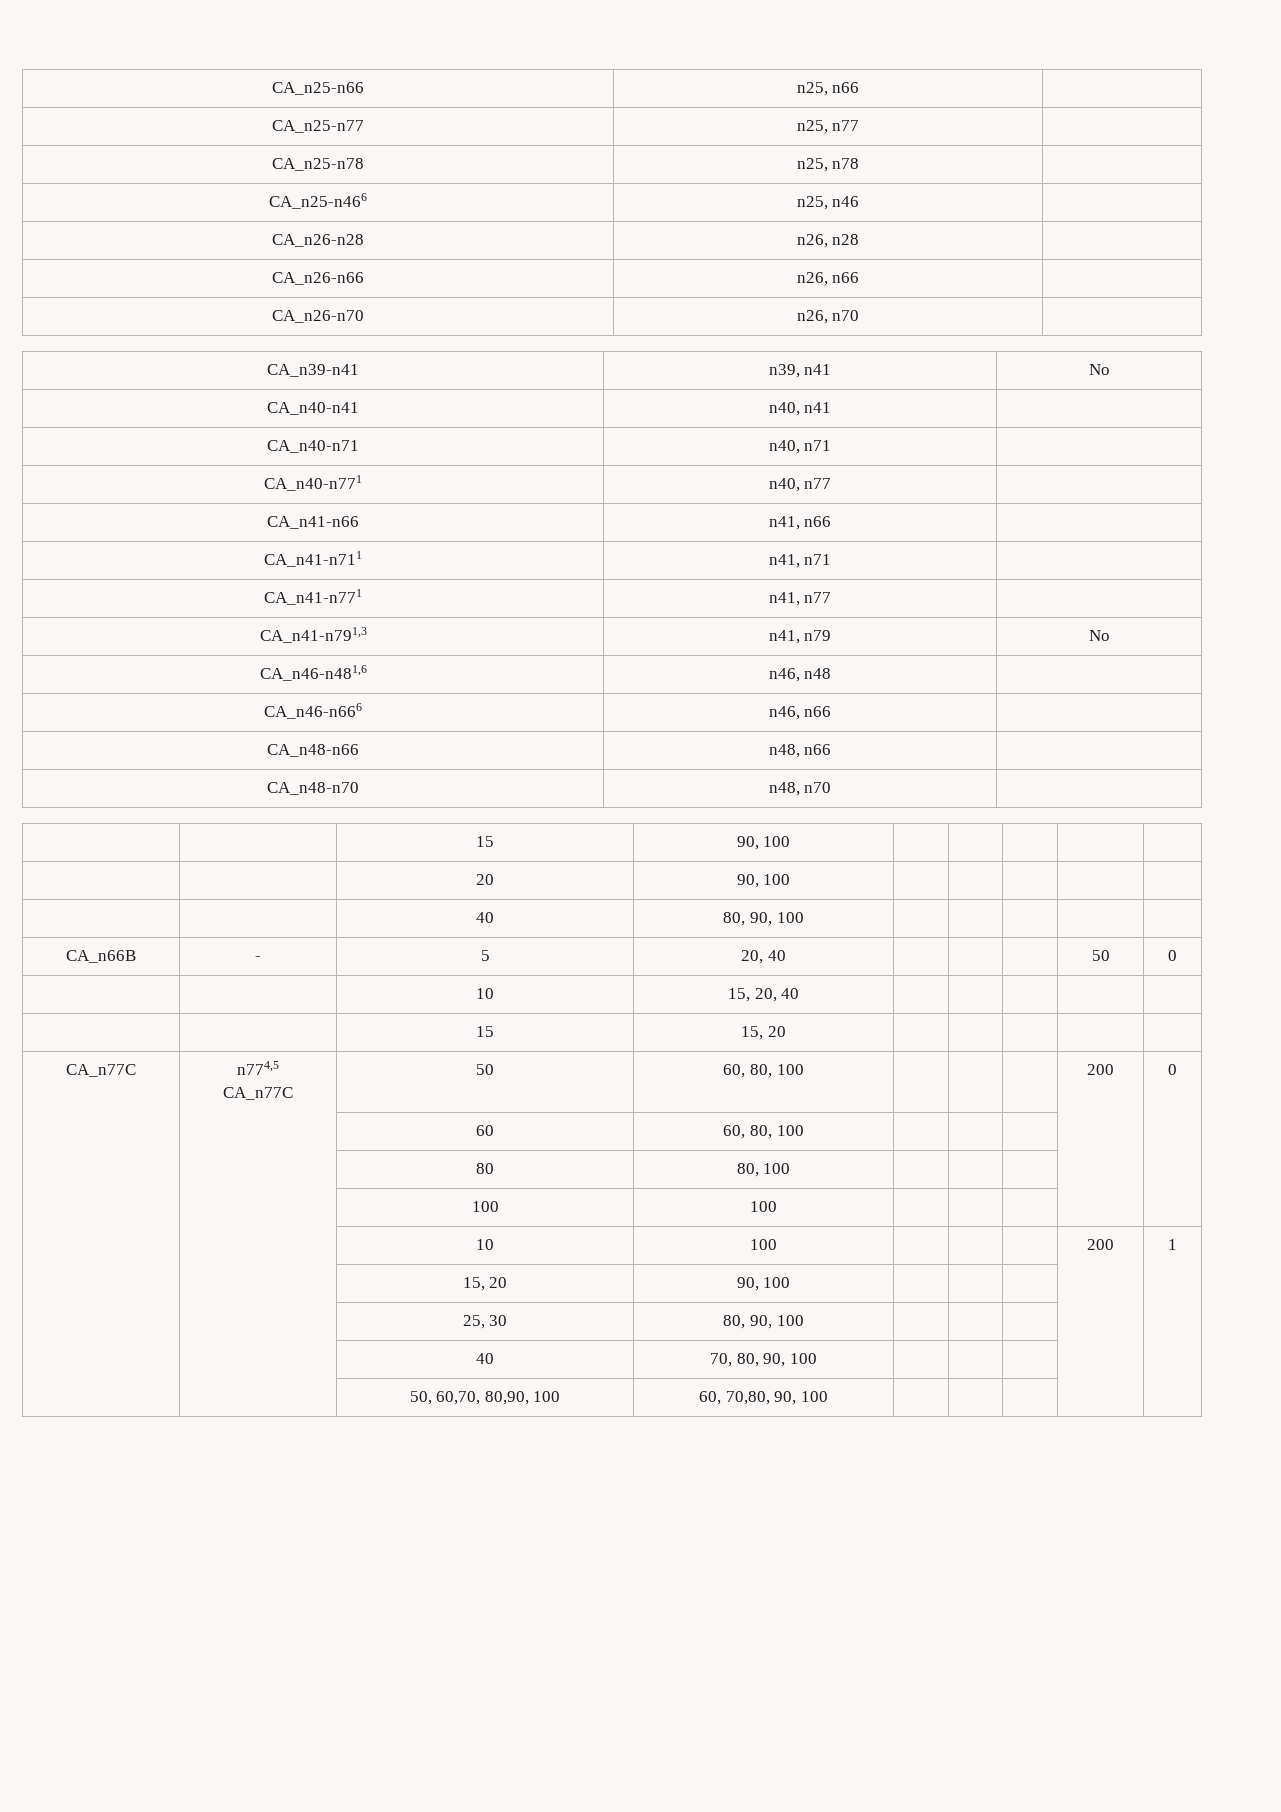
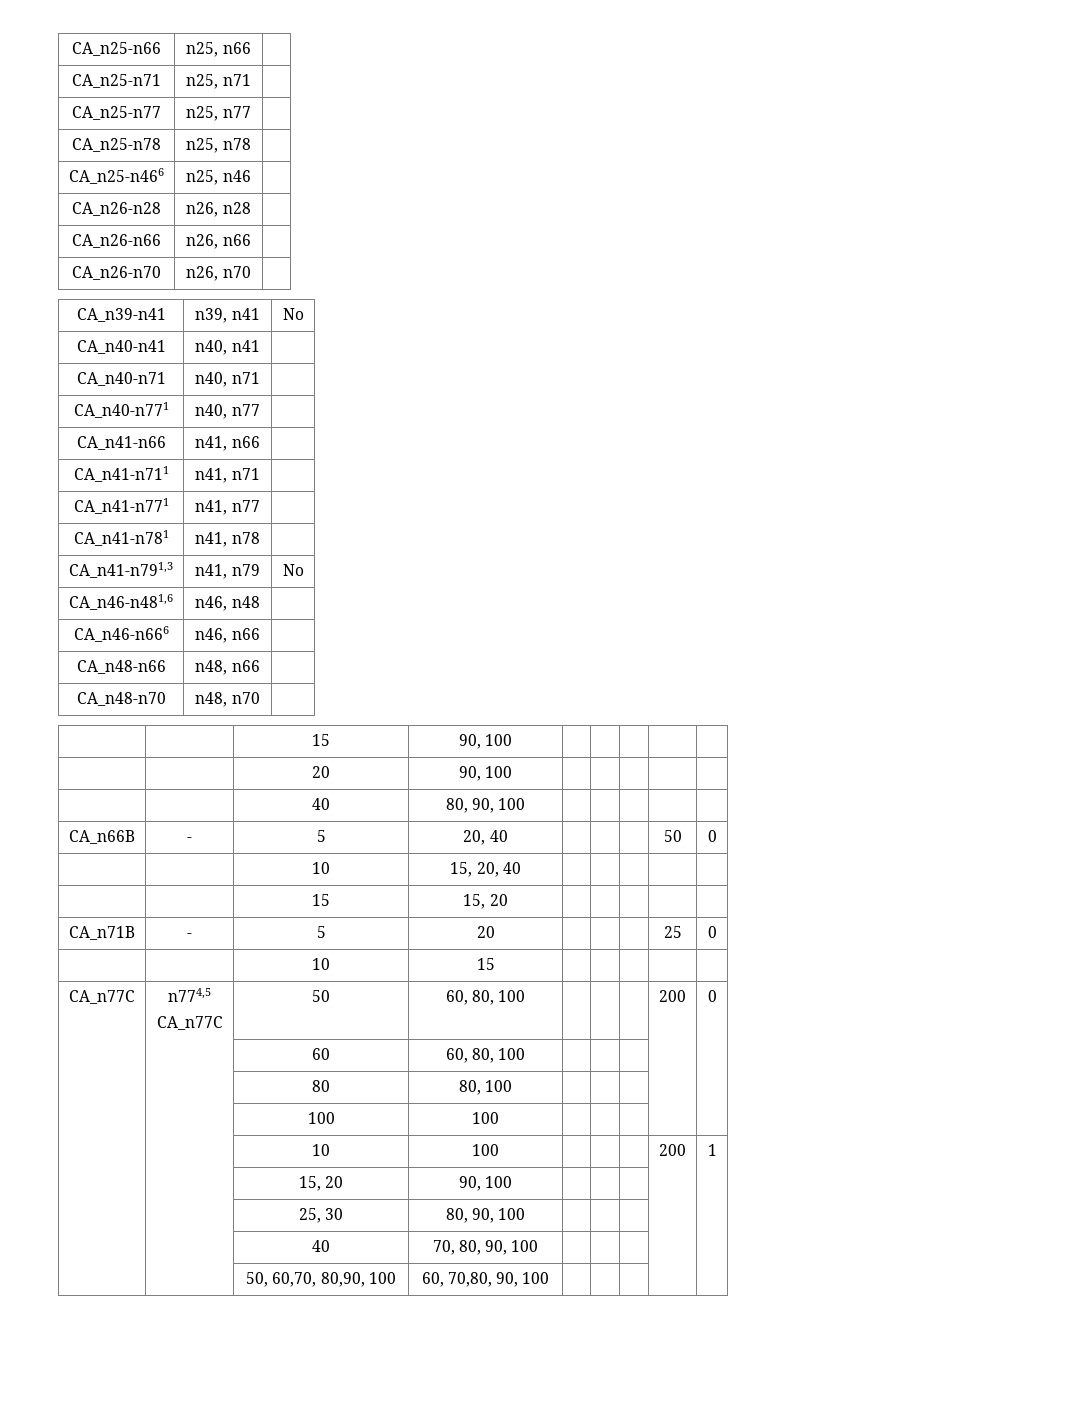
(860, 87) none -> [72,74,161,88] [186,74,251,89] // CA_n25-n71 | n25, n71 |
(832, 597) none -> [73,530,169,546] [195,532,260,547] // CA_n41-n781 | n41, n78 |
(786, 1031) none -> [69,926,135,940] [187,933,192,938] [316,926,326,938] [476,926,495,938] [663,926,682,938] [707,926,717,938] [312,958,330,970] [476,958,495,970] // CA_n71B | - | 5 | 20 | | | | 25 | 0 // | | 10 | 15 | | | | |

